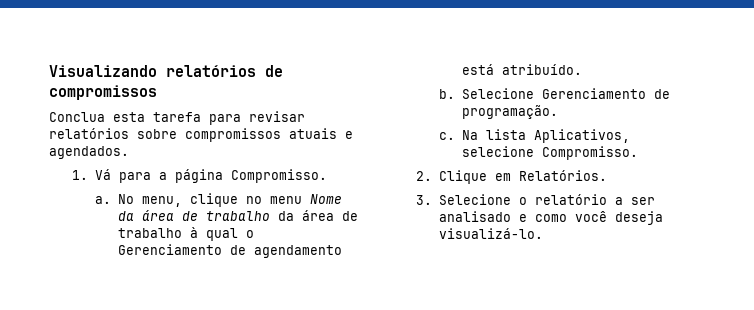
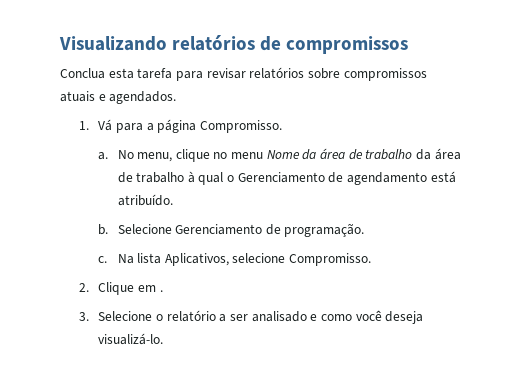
[518,170,607,181] Relatórios. -> [159,290,163,292] .

